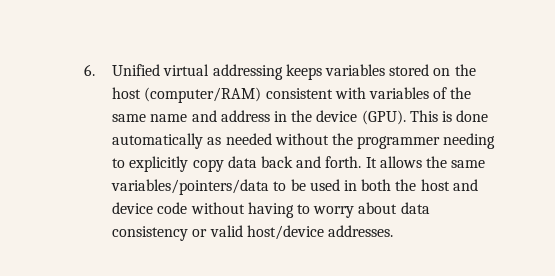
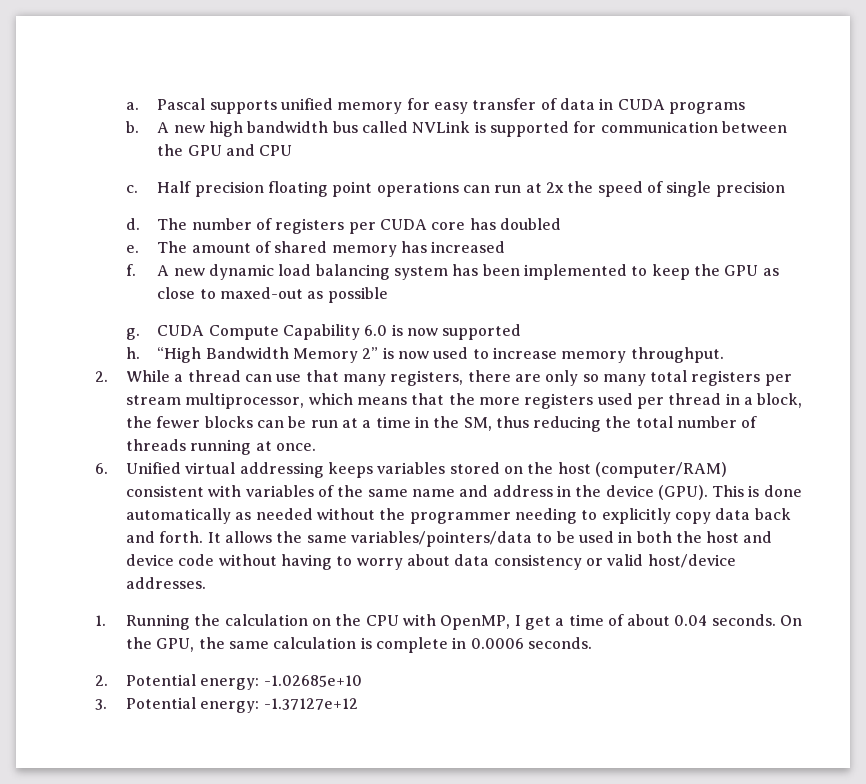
(83, 70) none -> [125,98,745,114] [125,121,787,137] [157,144,293,156] [125,181,785,197] [125,218,562,234] [125,241,506,257] [125,264,779,280] [157,287,388,303] [125,324,522,340] [125,347,724,363] [94,370,792,386] [125,393,803,409] [125,416,758,432] [125,439,316,455] a. Pascal supports unified memory for easy transfer of data in CUDA programs // b. A new high bandwidth bus called NVLink is supported for communication between the GPU and CPU // c. Half precision floating point operations can run at 2x the speed of single precision // d. The number of registers per CUDA core has doubled // e. The amount of shared memory has increased // f. A new dynamic load balancing system has been implemented to keep the GPU as close to maxed-out as possible // g. CUDA Compute Capability 6.0 is now supported // h. “High Bandwidth Memory 2” is now used to increase memory throughput. // 2. While a thread can use that many registers, there are only so many total registers per stream multiprocessor, which means that the more registers used per thread in a block, the fewer blocks can be run at a time in the SM, thus reducing the total number of threads running at once. //
(394, 231) none -> [94,614,803,630] [125,637,592,653] [94,674,362,690] [94,697,358,713] // 1. Running the calculation on the CPU with OpenMP, I get a time of about 0.04 seconds. On the GPU, the same calculation is complete in 0.0006 seconds. // 2. Potential energy: -1.02685e+10 // 3. Potential energy: -1.37127e+12

